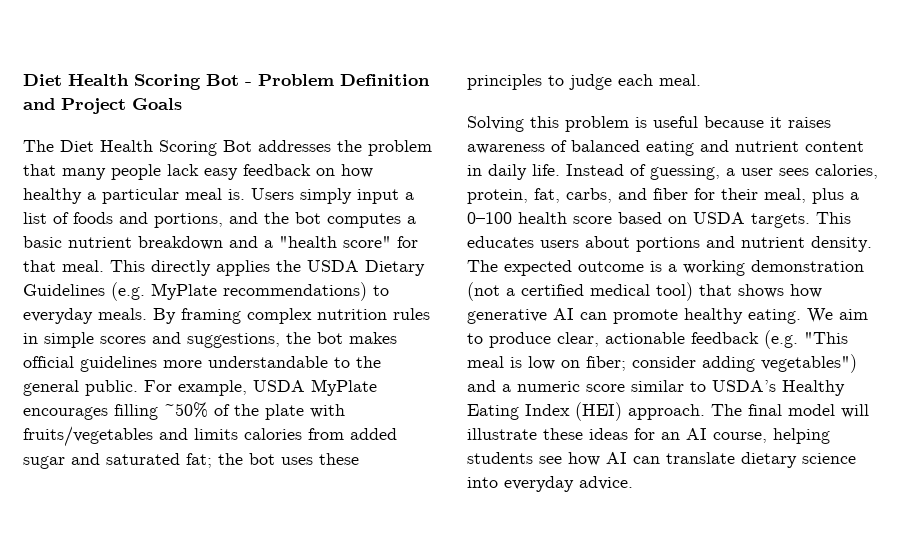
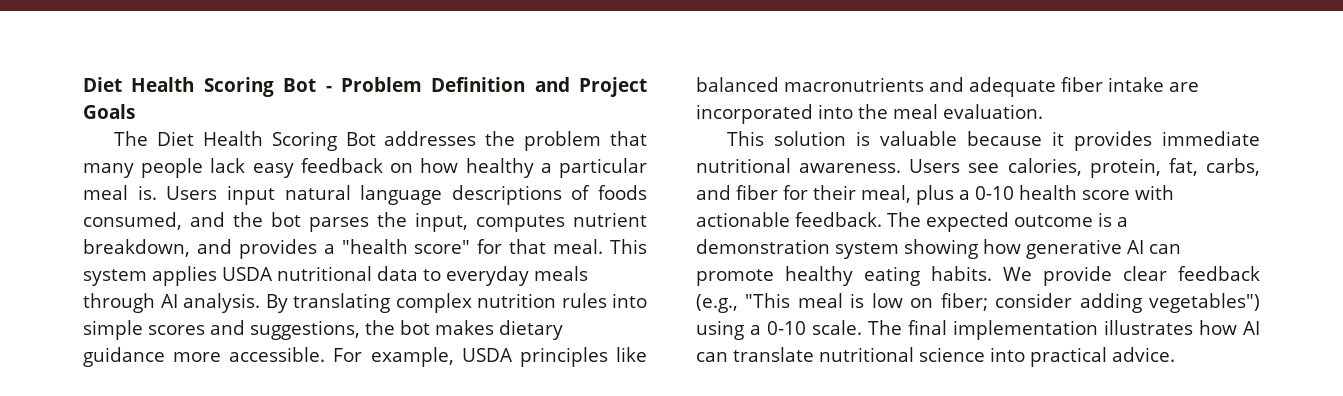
[300,188,414,204] [23,212,416,228] [23,236,258,250] simply input a list of foods and portions, and the bot computes a basic nutrient breakdown and -> [226,185,647,205] [83,212,647,232] [83,239,317,259] input natural language descriptions of foods consumed, and the bot parses the input, computes nutrient breakdown, and provides
[151,260,425,276] [23,282,389,301] [23,308,241,324] directly applies the USDA Dietary Guidelines (e.g. MyPlate recommendations) to everyday meals. By framing -> [83,266,588,286] [83,293,390,313] system applies USDA nutritional data to everyday meals through AI analysis. By translating
[23,333,38,344] in -> [612,293,647,308] into
[23,356,381,372] [23,379,377,396] [23,402,345,420] [23,426,397,447] [23,453,359,469] [467,74,701,90] [467,116,831,132] [467,140,864,156] [467,164,809,180] official guidelines more understandable to the general public. For example, USDA MyPlate encourages filling ~50% of the plate with fruits/vegetables and limits calories from added sugar and saturated fat; the bot uses these principles to judge each meal. // Solving this problem is useful because it raises awareness of balanced eating and nutrient content in daily life. Instead of guessing, a user sees -> [499,320,563,340] [83,347,647,367] [696,77,1199,97] [696,104,1043,124] [727,131,1260,151] [696,158,1000,173] dietary guidance more accessible. For example, USDA principles like balanced macronutrients and adequate fiber intake are incorporated into the meal evaluation. // This solution is valuable because it provides immediate nutritional awareness. Users see
[467,212,512,224] 0–100 -> [975,186,1014,200] 0-10
[618,212,851,228] [467,236,872,252] based on USDA targets. This educates users about portions and nutrient density. -> [1135,185,1174,200] [696,212,882,227] with actionable feedback.
[683,260,864,276] [467,282,784,301] working demonstration (not a certified medical tool) that shows -> [696,239,978,259] demonstration system showing
[748,308,868,324] [467,330,798,349] eating. We aim to produce clear, actionable feedback (e.g. -> [864,266,1260,286] [696,294,738,313] eating habits. We provide clear feedback (e.g.,
[467,380,845,396] [467,402,869,421] [467,428,830,444] [467,452,562,464] and a numeric score similar to USDA’s Healthy Eating Index (HEI) approach. The final model will illustrate these ideas for an AI course, helping students see -> [696,320,1193,340] using a 0-10 scale. The final implementation illustrates
[741,452,797,468] dietary -> [819,347,914,362] nutritional
[504,476,574,492] everyday -> [1030,347,1107,367] practical

